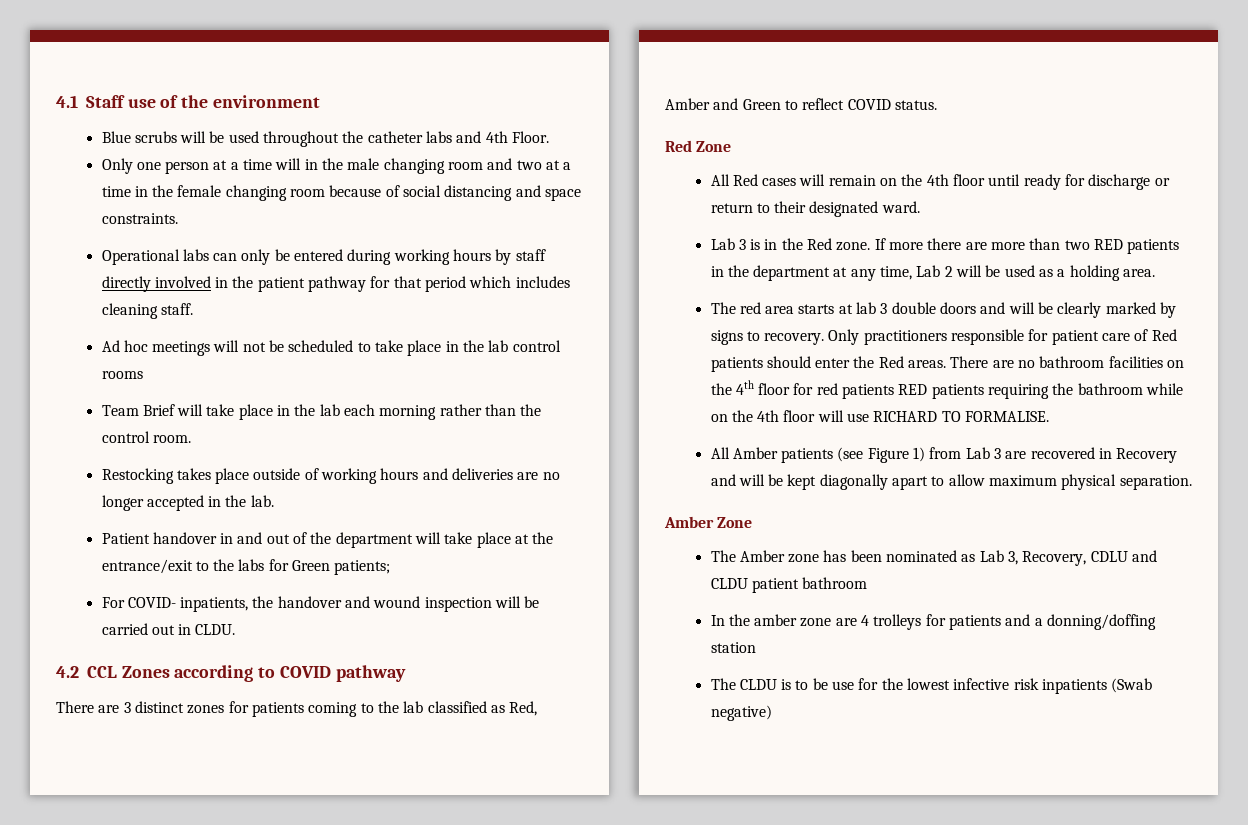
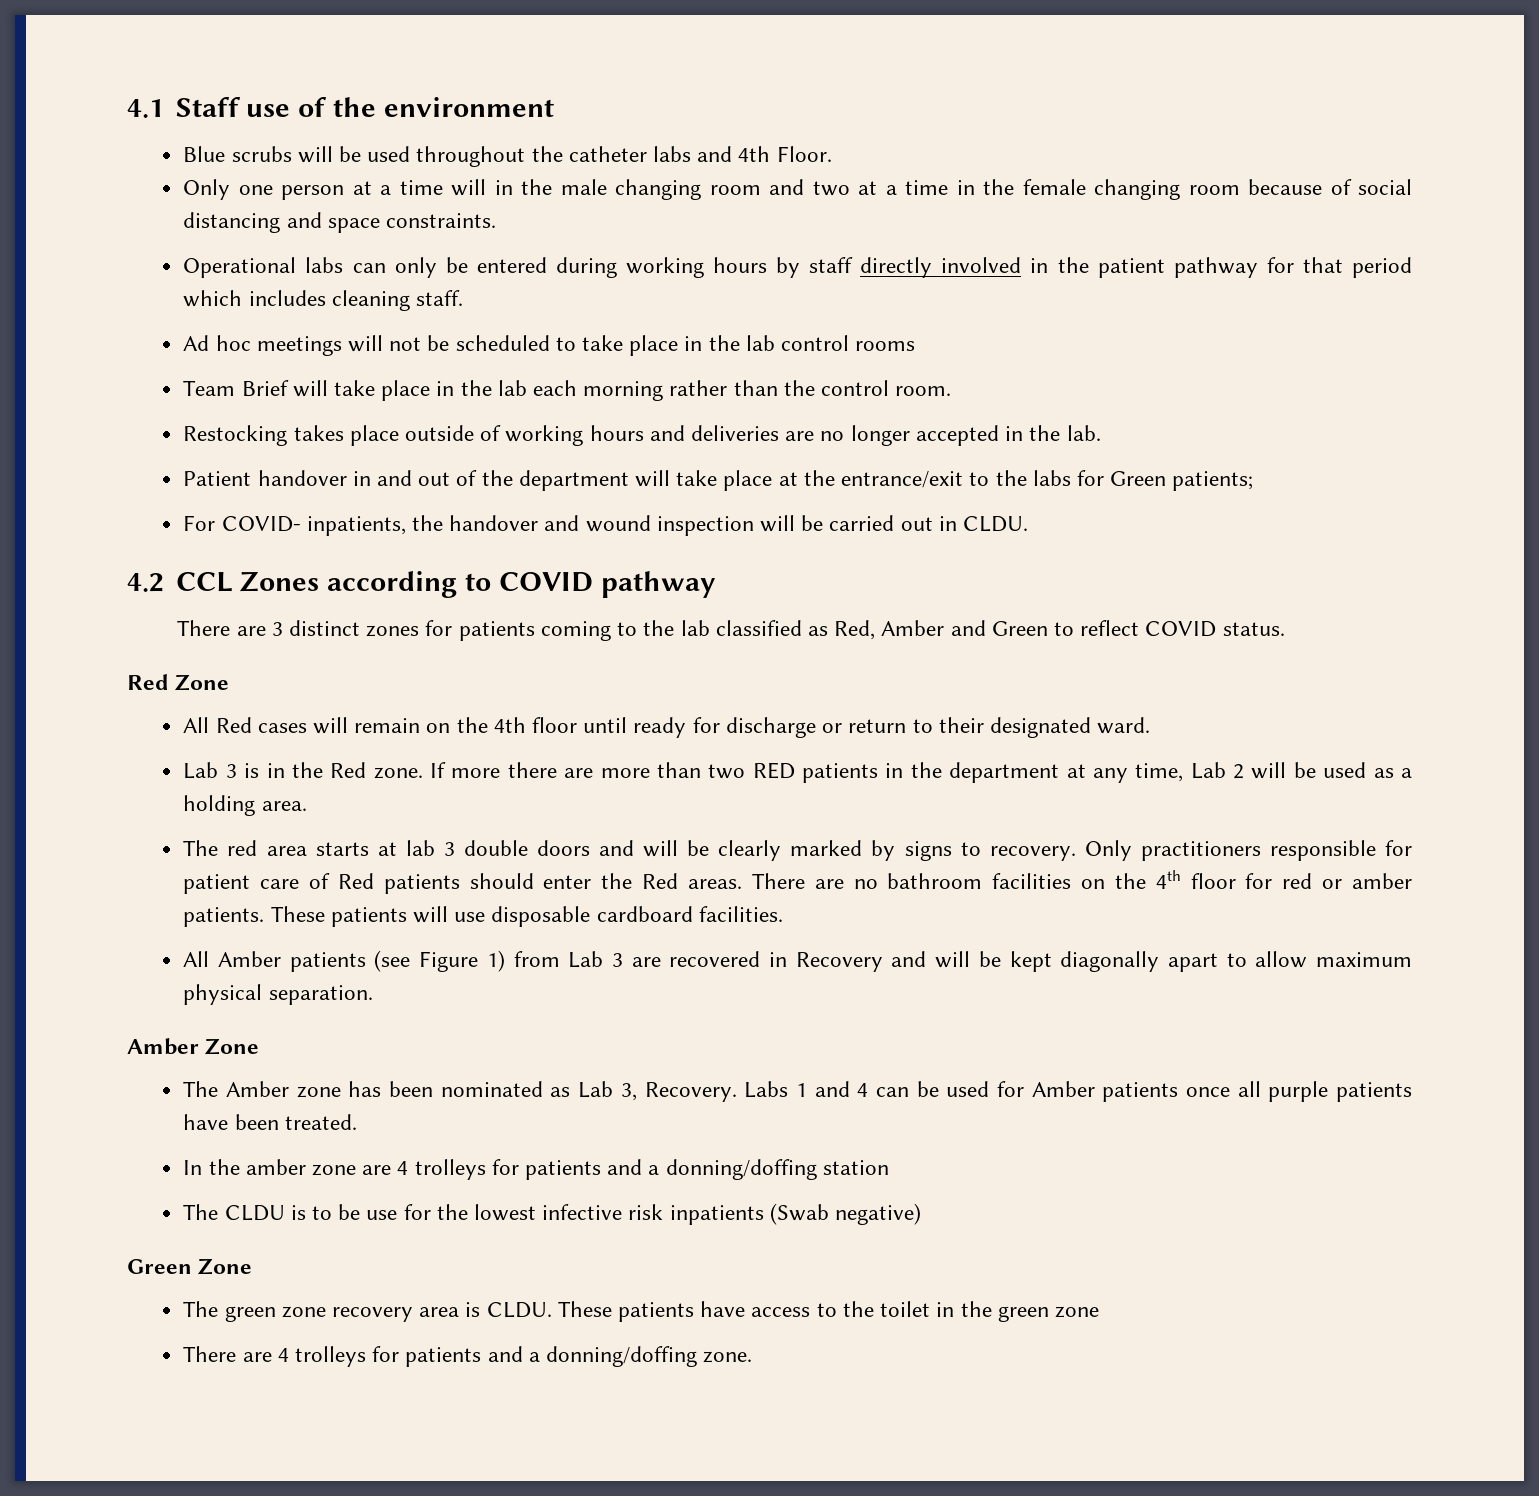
[842,383,1184,399] [710,410,1050,422] patients RED patients requiring the bathroom while on the 4th floor will use RICHARD TO FORMALISE. -> [1322,873,1412,889] [183,906,783,927] or amber patients. These patients will use disposable cardboard facilities.
[1022,550,1158,566] [710,577,868,593] Recovery, CDLU and CLDU patient bathroom -> [644,1081,1412,1102] [183,1114,357,1130] Recovery. Labs 1 and 4 can be used for Amber patients once all purple patients have been treated.
(772, 713) none -> [127,1258,253,1275] [183,1301,1099,1322] [183,1346,753,1367] // Green Zone // The green zone recovery area is CLDU. These patients have access to the toilet in the green zone // There are 4 trolleys for patients and a donning/doffing zone.

